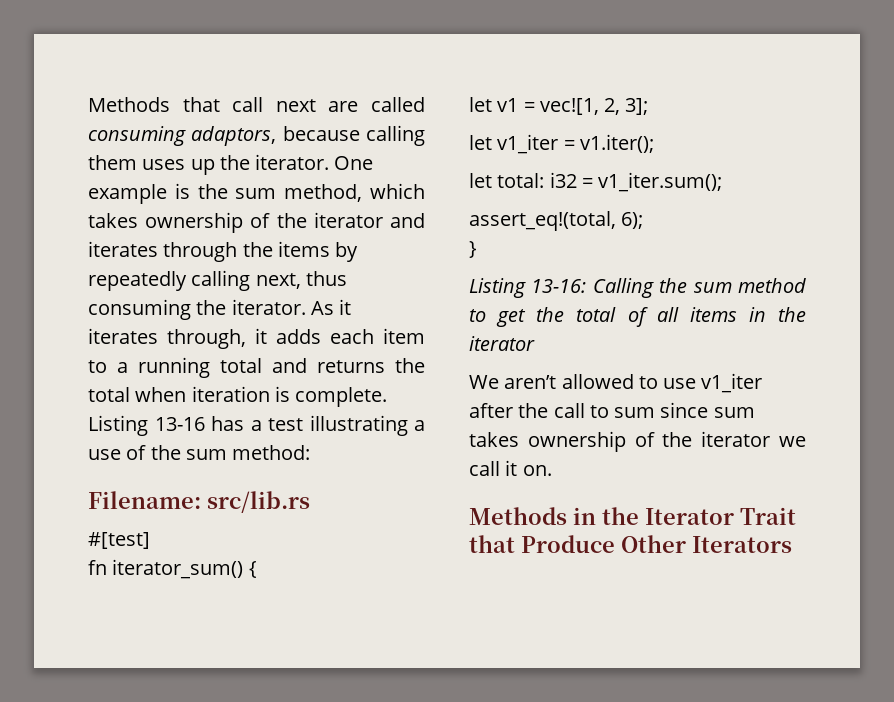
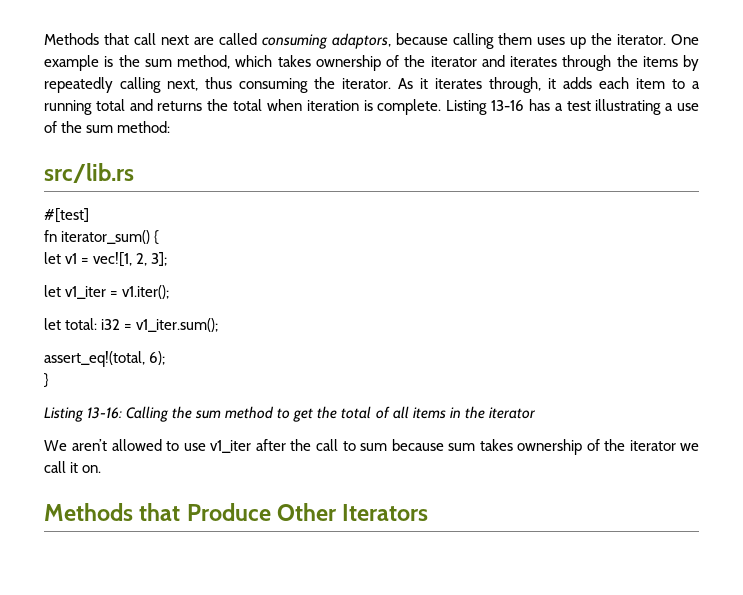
[88,491,201,509] Filename: -> (171, 127) none
[660,402,709,418] since -> [391,439,444,451] because
[573,507,796,525] in the Iterator Trait -> (133, 512) none

